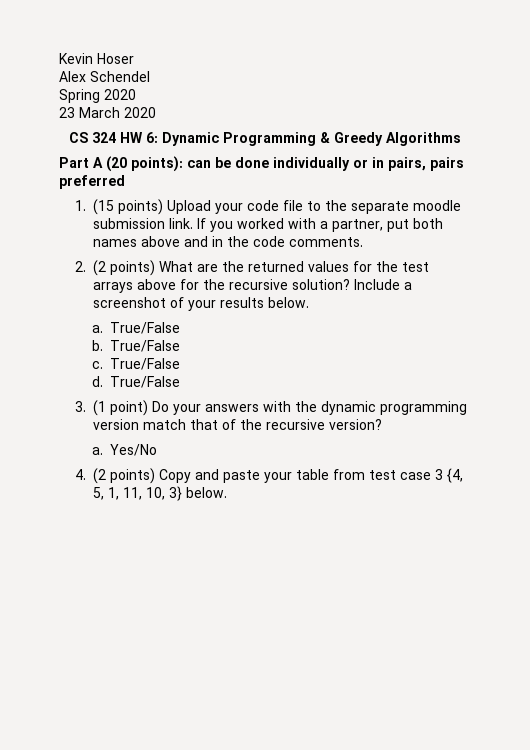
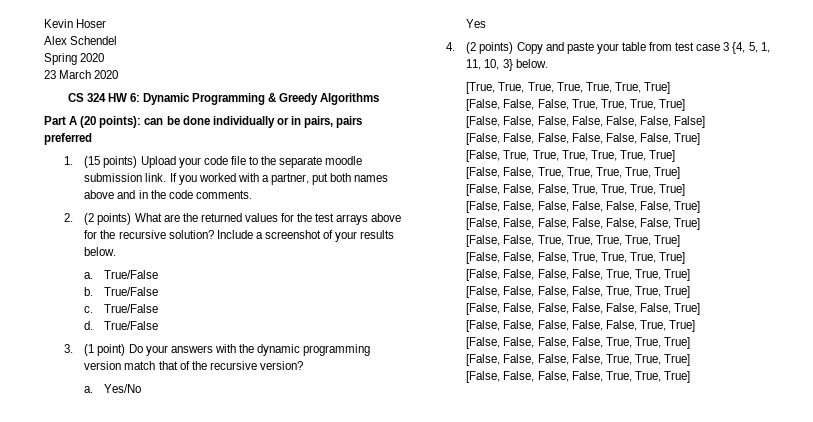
(157, 450) none -> [466,19,487,28] // Yes
(228, 492) none -> [466,82,670,94] [466,99,685,111] [466,116,705,128] [466,133,700,145] [466,150,675,162] [466,167,680,179] [466,184,685,196] [466,201,700,213] [466,218,700,230] [466,235,680,247] [466,252,685,264] [466,269,690,281] [466,286,690,298] [466,303,700,315] [466,320,695,332] [466,337,690,349] [466,354,690,366] [466,371,690,383] // [True, True, True, True, True, True, True] // [False, False, False, True, True, True, True] // [False, False, False, False, False, False, False] // [False, False, False, False, False, False, True] // [False, True, True, True, True, True, True] // [False, False, True, True, True, True, True] // [False, False, False, True, True, True, True] // [False, False, False, False, False, False, True] // [False, False, False, False, False, False, True] // [False, False, True, True, True, True, True] // [False, False, False, True, True, True, True] // [False, False, False, False, True, True, True] // [False, False, False, False, True, True, True] // [False, False, False, False, False, False, True] // [False, False, False, False, False, True, True] // [False, False, False, False, True, True, True] // [False, False, False, False, True, True, True] // [False, False, False, False, True, True, True]

